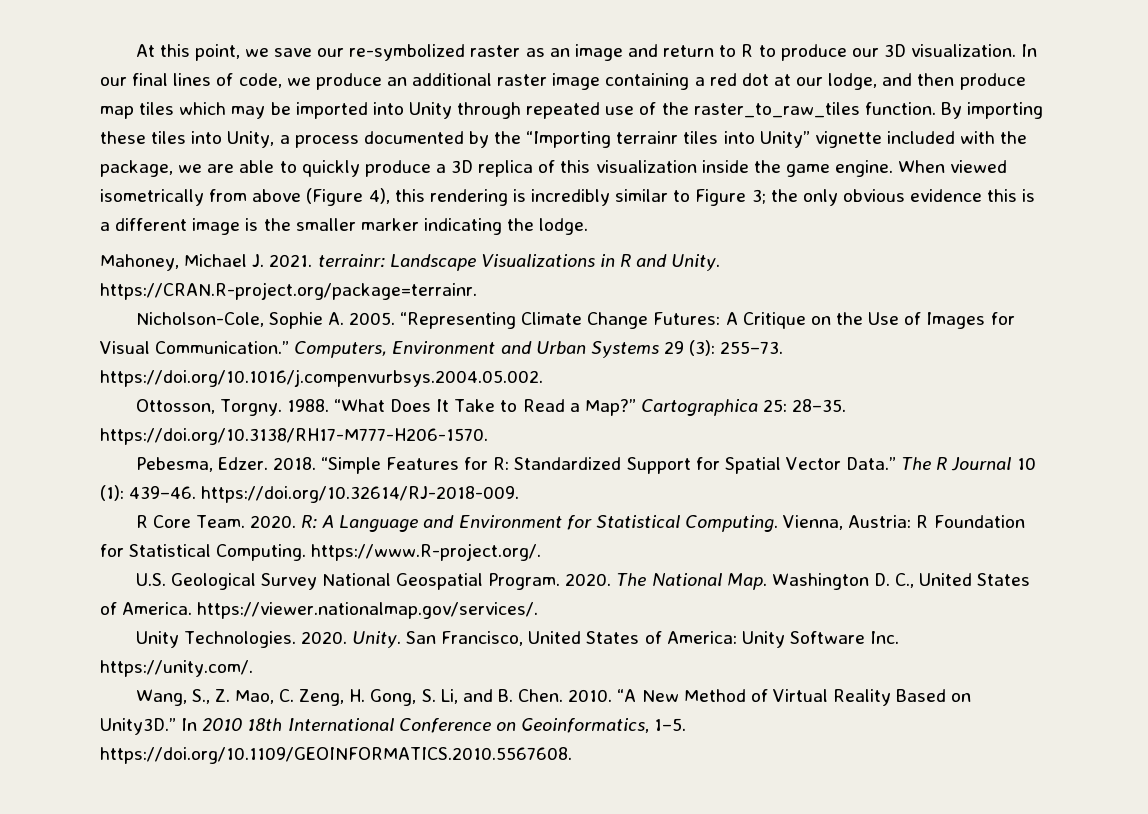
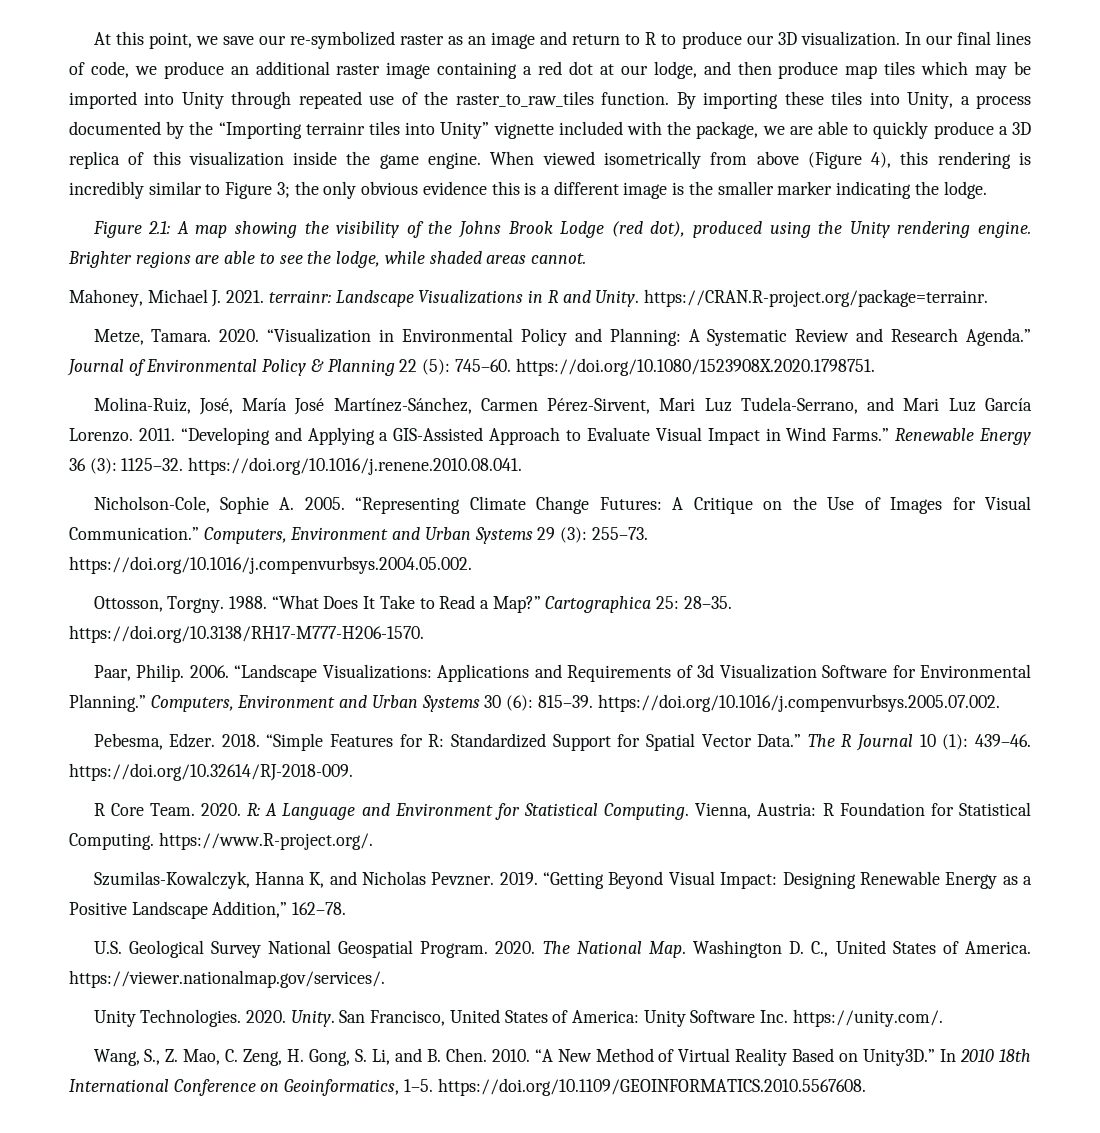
(589, 226) none -> [92,221,1032,238] [68,251,586,268] // Figure 2.1: A map showing the visibility of the Johns Brook Lodge (red dot), produced using the Unity rendering engine. Brighter regions are able to see the lodge, while shaded areas cannot.
(477, 291) none -> [93,328,1031,346] [67,358,875,376] [93,397,1032,415] [69,427,1031,445] [69,457,523,475] // Metze, Tamara. 2020. “Visualization in Environmental Policy and Planning: A Systematic Review and Research Agenda.” Journal of Environmental Policy & Planning 22 (5): 745–60. https://doi.org/10.1080/1523908X.2020.1798751. // Molina-Ruiz, José, María José Martínez-Sánchez, Carmen Pérez-Sirvent, Mari Luz Tudela-Serrano, and Mari Luz García Lorenzo. 2011. “Developing and Applying a GIS-Assisted Approach to Evaluate Visual Impact in Wind Farms.” Renewable Energy 36 (3): 1125–32. https://doi.org/10.1016/j.renene.2010.08.041.
(488, 436) none -> [93,664,1032,682] [69,694,1000,712] // Paar, Philip. 2006. “Landscape Visualizations: Applications and Requirements of 3d Visualization Software for Environmental Planning.” Computers, Environment and Urban Systems 30 (6): 815–39. https://doi.org/10.1016/j.compenvurbsys.2005.07.002.
(542, 552) none -> [93,871,1033,889] [69,901,347,919] // Szumilas-Kowalczyk, Hanna K, and Nicholas Pevzner. 2019. “Getting Beyond Visual Impact: Designing Renewable Energy as a Positive Landscape Addition,” 162–78.

